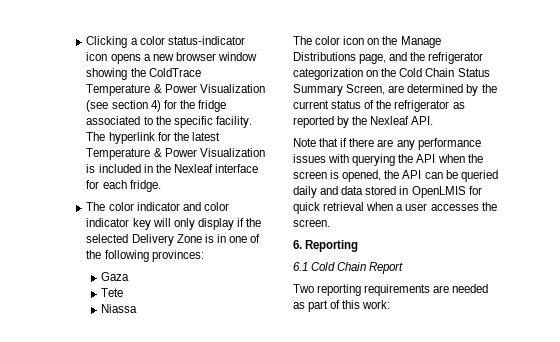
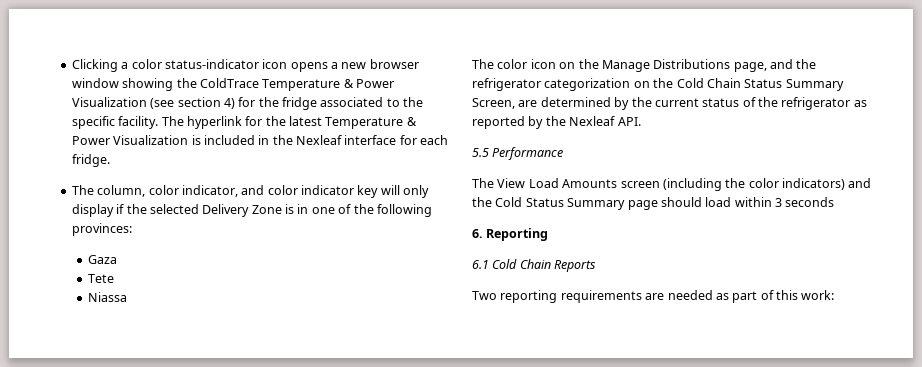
[108,202,180,211] color indicator -> [97,185,238,197] column, color indicator,
[293,138,481,150] [293,154,483,166] [293,170,498,182] [293,186,482,198] [293,202,497,214] [293,219,330,227] Note that if there are any performance issues with querying the API when the screen is opened, the API can be queried daily and data stored in OpenLMIS for quick retrieval when a user accesses the screen. -> [472,147,564,160] [472,178,872,191] [472,197,835,210] 5.5 Performance // The View Load Amounts screen (including the color indicators) and the Cold Status Summary page should load within 3 seconds
[369,262,404,274] Report -> [554,260,597,272] Reports

